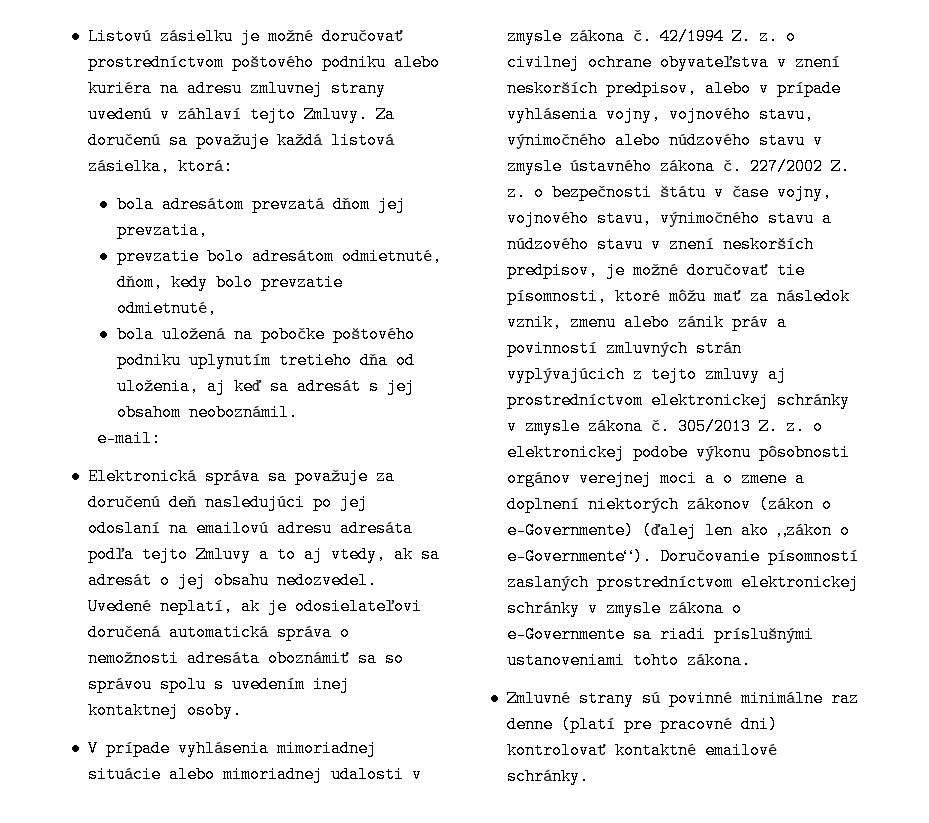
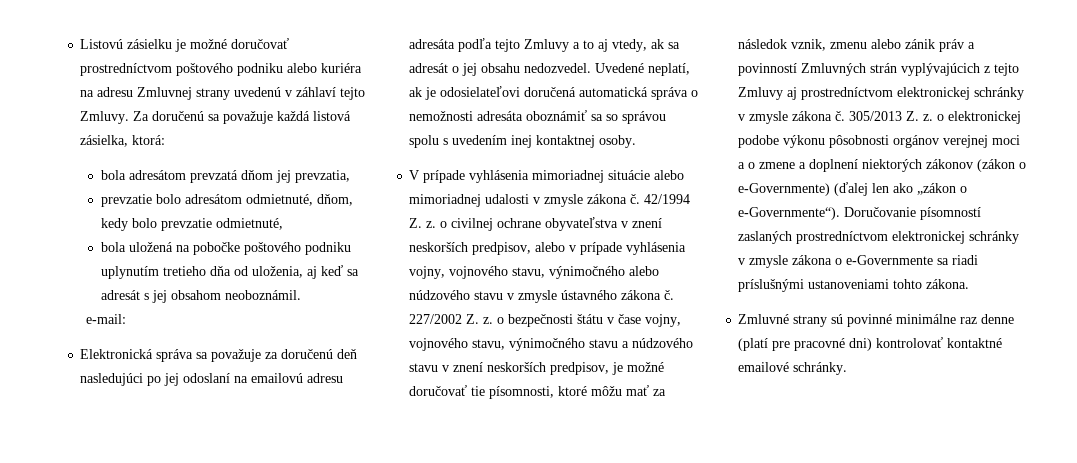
[249,80,323,97] zmluvnej -> [137,87,193,100] Zmluvnej
[605,340,688,357] zmluvných -> [801,63,867,76] Zmluvných
[704,366,760,383] zmluvy -> [738,87,784,100] Zmluvy

